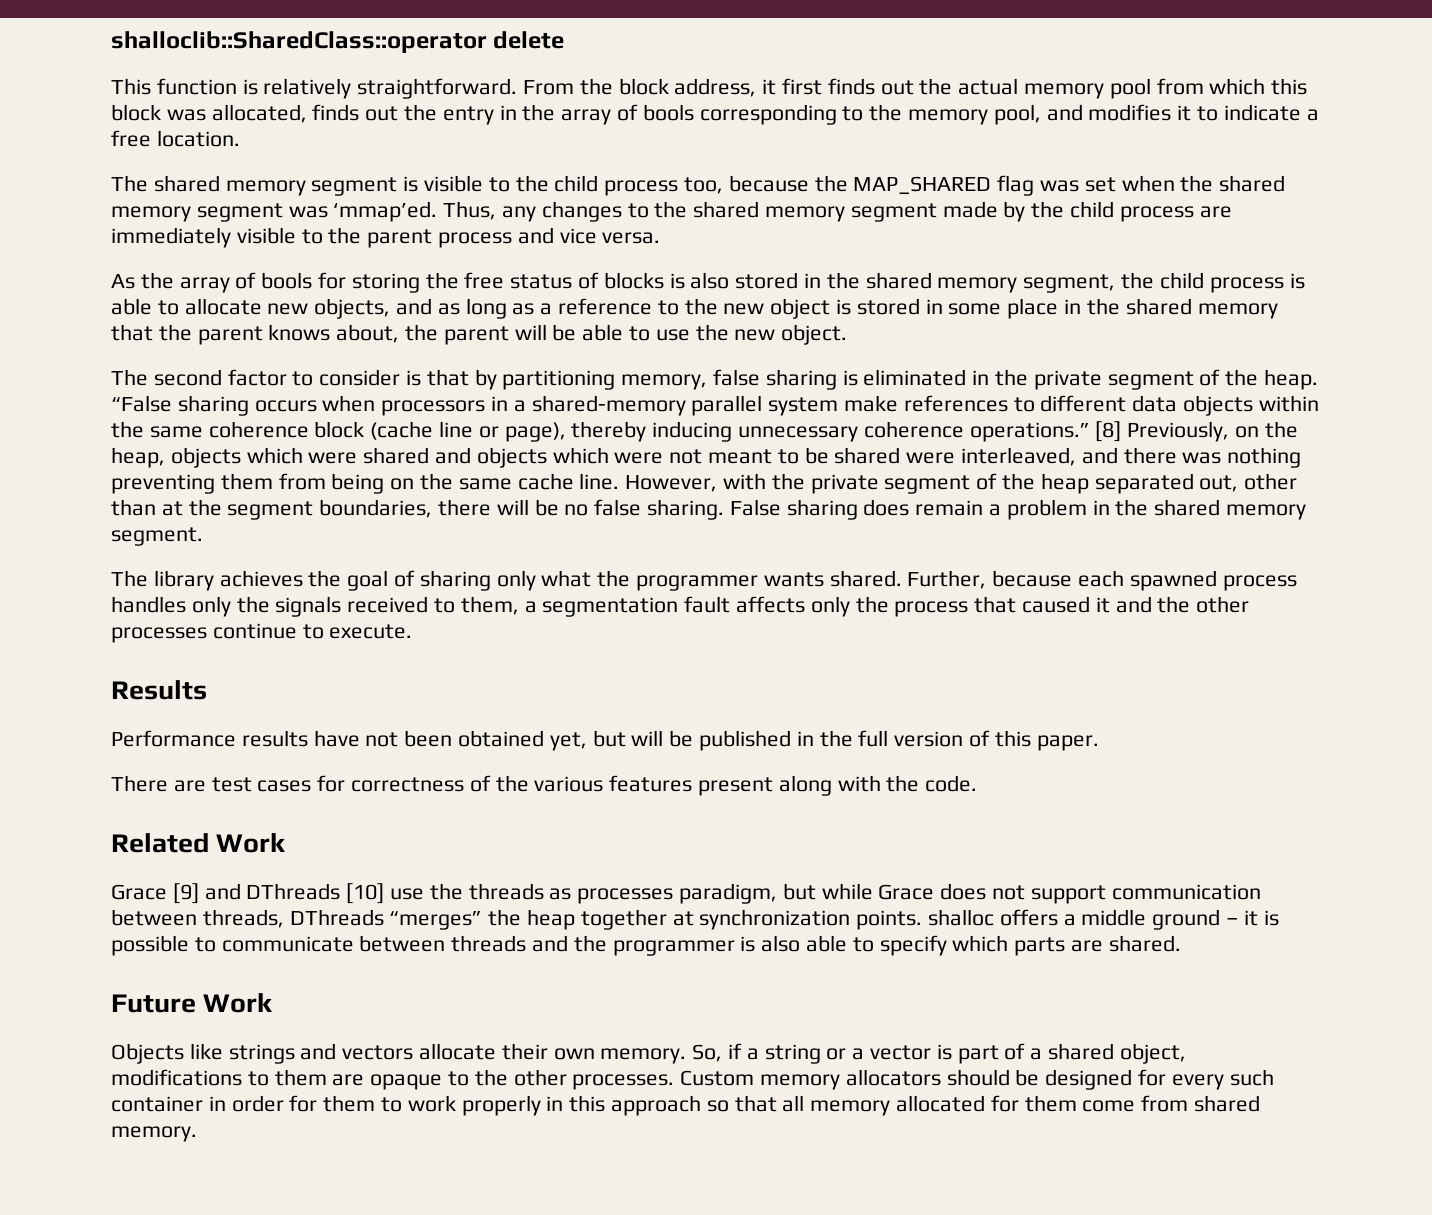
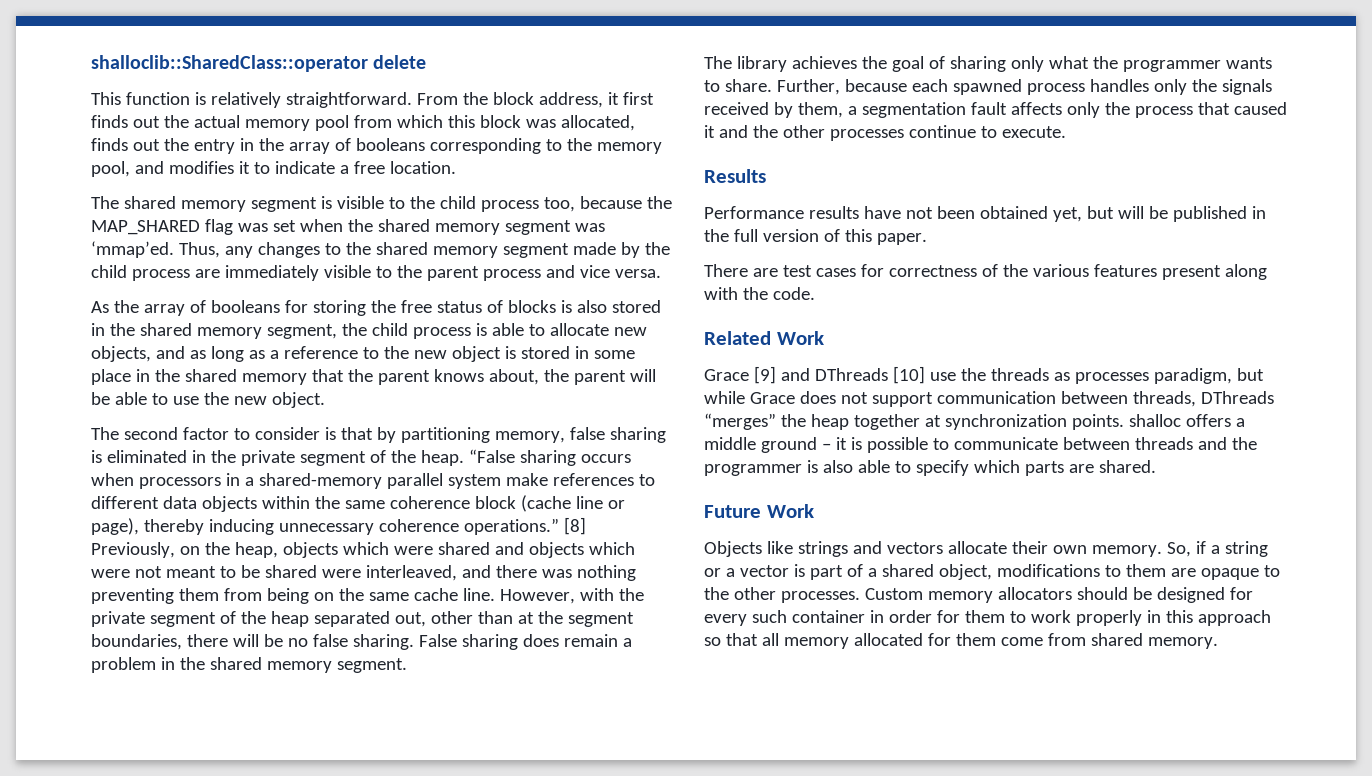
[642,104,694,121] bools -> [355,138,425,151] booleans
[261,272,313,289] bools -> [210,300,280,313] booleans
[829,570,902,587] shared. -> [704,79,772,92] to share.
[434,598,456,613] to -> [773,102,793,118] by

